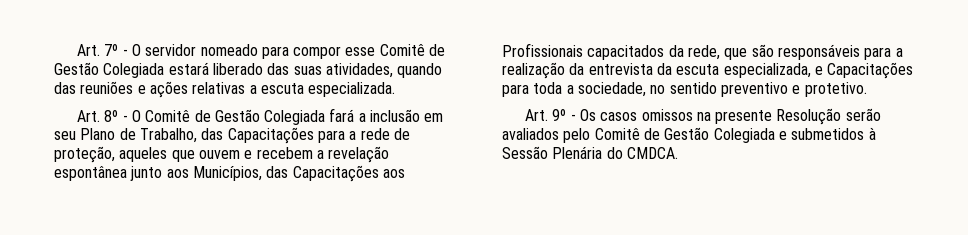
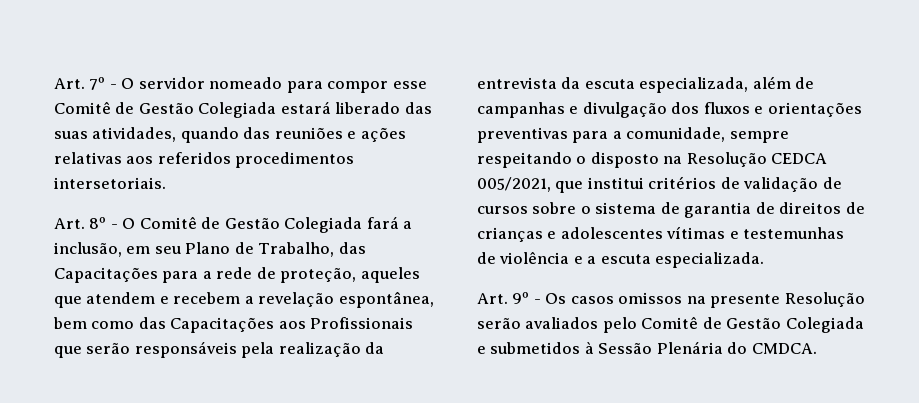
[249,82,396,97] a escuta especializada. -> [126,152,355,168] [54,177,166,189] aos referidos procedimentos intersetoriais.
[370,109,421,122] inclusão -> [54,242,122,257] inclusão,
[198,150,240,159] ouvem -> [86,292,156,304] atendem
[54,165,405,182] [502,43,903,60] espontânea junto aos Municípios, das Capacitações aos Profissionais capacitados da rede, que são responsáveis para a -> [338,291,434,308] [53,317,414,333] [54,341,275,358] espontânea, bem como das Capacitações aos Profissionais que serão responsáveis pela
[814,62,914,79] [502,82,867,97] e Capacitações para toda a sociedade, no sentido preventivo e protetivo. -> [752,76,815,89] [477,102,862,118] [477,127,789,143] [477,152,828,168] [477,176,842,193] [477,202,865,218] [477,226,845,242] [477,251,765,268] além de campanhas e divulgação dos fluxos e orientações preventivas para a comunidade, sempre respeitando o disposto na Resolução CEDCA 005/2021, que institui critérios de validação de cursos sobre o sistema de garantia de direitos de crianças e adolescentes vítimas e testemunhas de violência e a escuta especializada.

